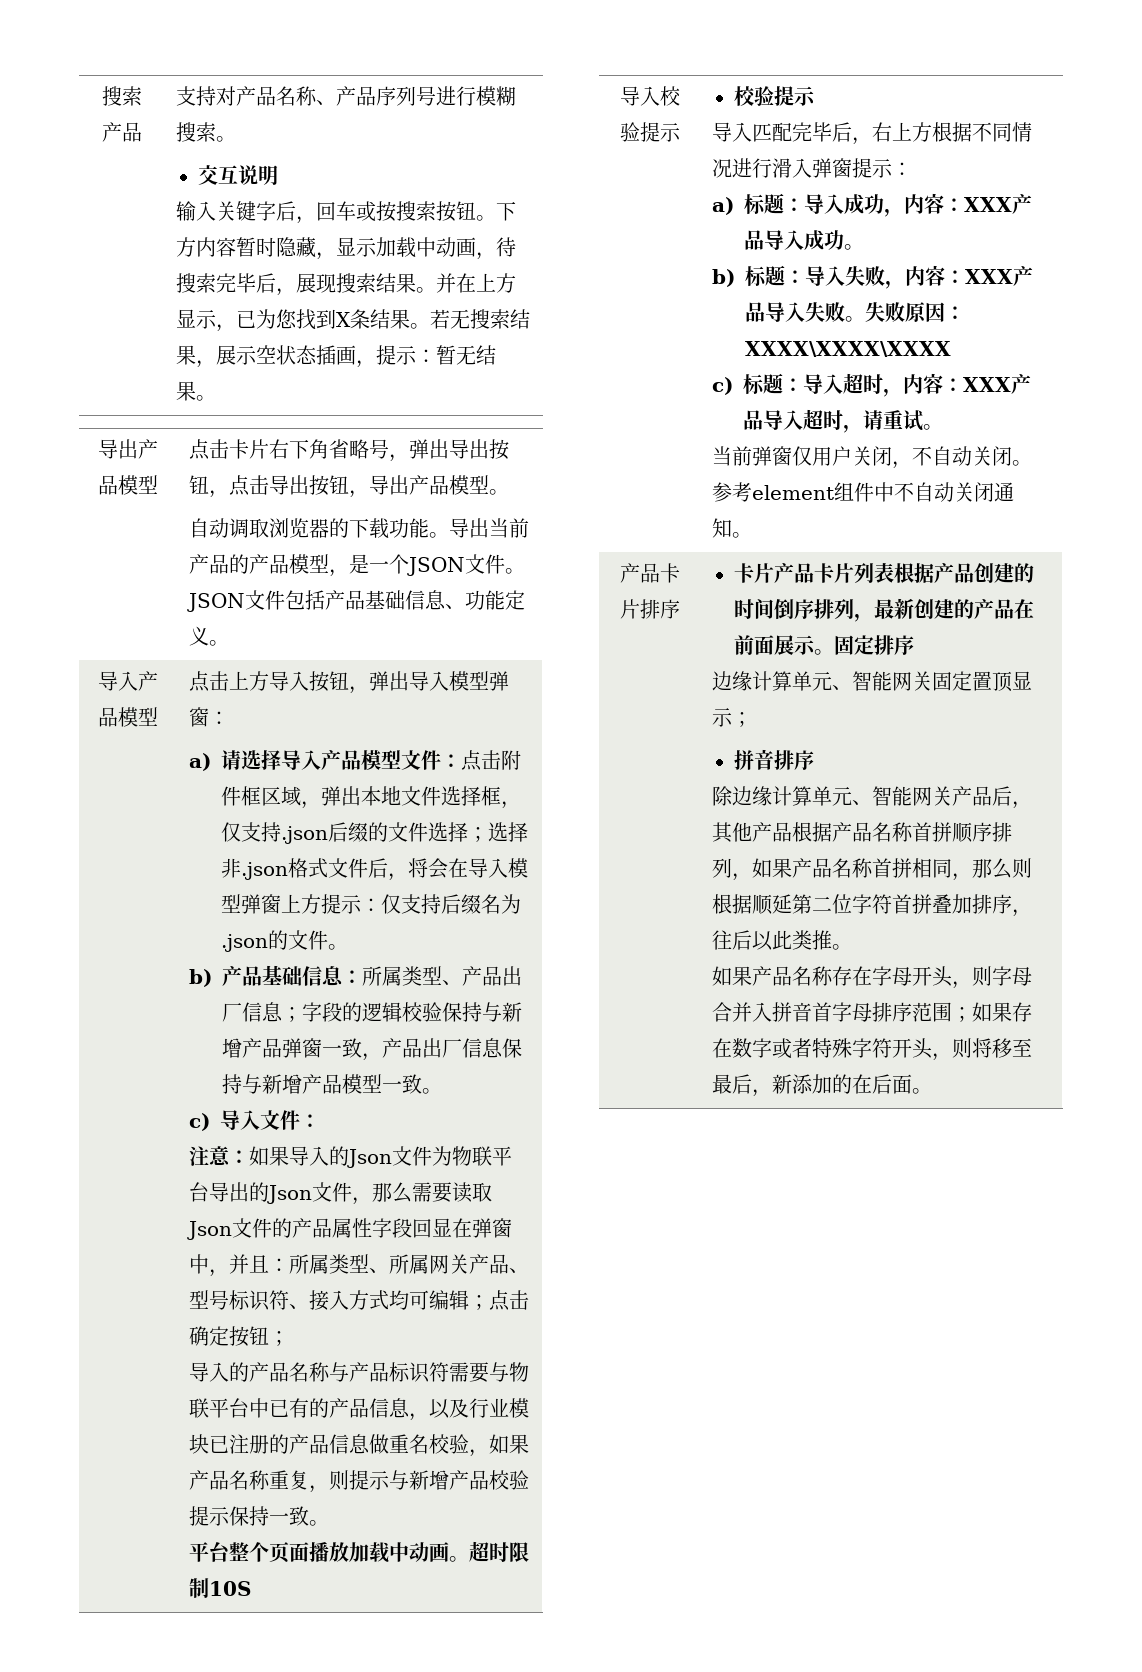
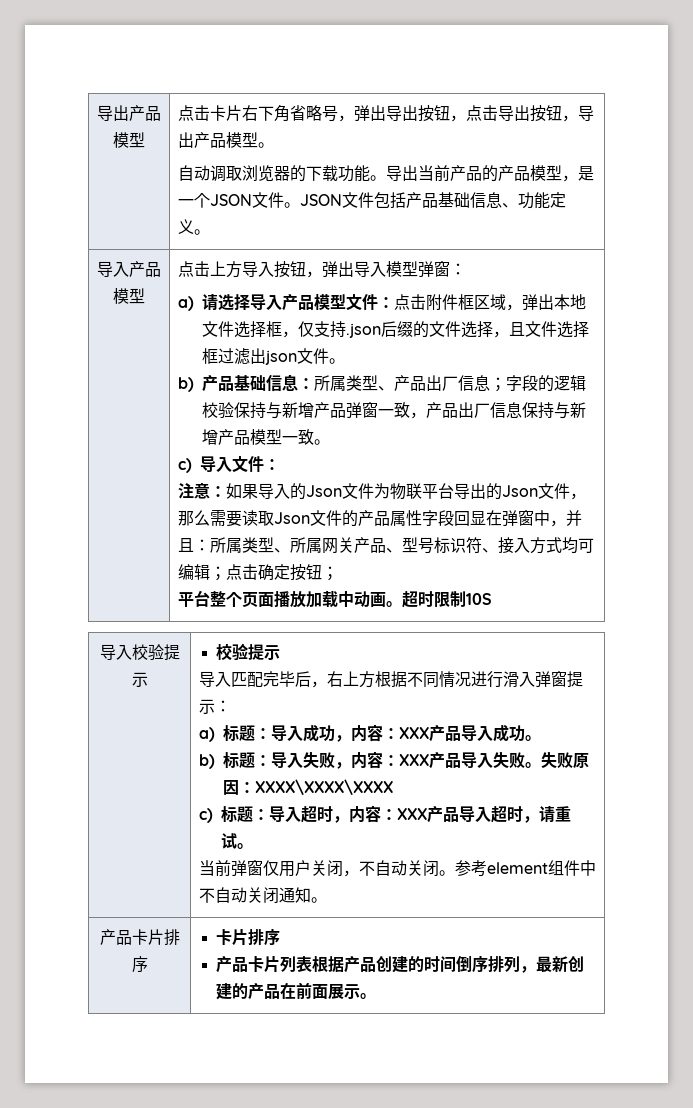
[101,86,142,106] [101,122,142,142] [175,86,516,106] [175,122,236,142] [197,165,278,185] [175,201,516,224] [175,237,516,260] [175,273,516,296] [175,309,530,332] [175,345,496,368] [175,381,216,401] 搜索产品 | 支持对产品名称、产品序列号进行模糊搜索。 // 交互说明 // 输入关键字后，回车或按搜索按钮。下方内容暂时隐藏，显示加载中动画，待搜索完毕后，展现搜索结果。并在上方显示，已为您找到X条结果。若无搜索结果，展示空状态插画，提示：暂无结果。 // -> (97, 113) none
[467,822,528,842] [220,858,528,881] [220,894,521,914] [220,930,288,952] ；选择非.json格式文件后，将会在导入模型弹窗上方提示：仅支持后缀名为.json的 -> [492,321,589,338] [201,348,297,365] ，且文件选择框过滤出json
[188,1362,529,1383] [188,1398,529,1421] [188,1434,529,1457] [188,1470,529,1493] [188,1506,329,1526] // 导入的产品名称与产品标识符需要与物联平台中已有的产品信息，以及行业模块已注册的产品信息做重名校验，如果产品名称重复，则提示与新增产品校验提示保持一致。 -> (338, 573) none
(774, 573) none -> [248,929,281,946] 排序 //
[833,635,914,655] [711,671,1032,692] [711,708,752,727] [733,749,814,770] [711,786,1032,809] [711,822,1012,843] [711,858,1032,881] [711,894,1032,917] [711,930,852,951] [711,966,1032,989] [711,1002,1032,1022] [711,1038,1032,1061] [711,1074,932,1097] 固定排序 // 边缘计算单元、智能网关固定置顶显示； // 拼音排序 // 除边缘计算单元、智能网关产品后，其他产品根据产品名称首拼顺序排列，如果产品名称首拼相同，那么则根据顺延第二位字符首拼叠加排序，往后以此类推。 // 如果产品名称存在字母开头，则字母合并入拼音首字母排序范围；如果存在数字或者特殊字符开头，则将移至最后，新添加的在后面。 -> (377, 996) none

